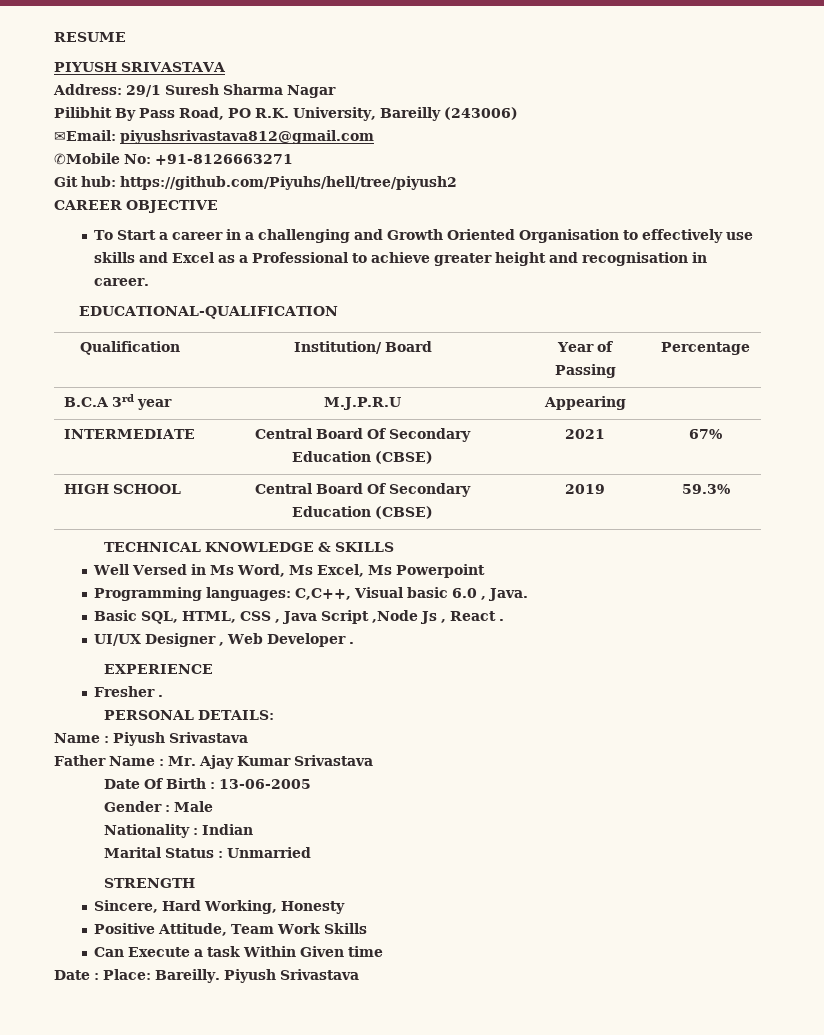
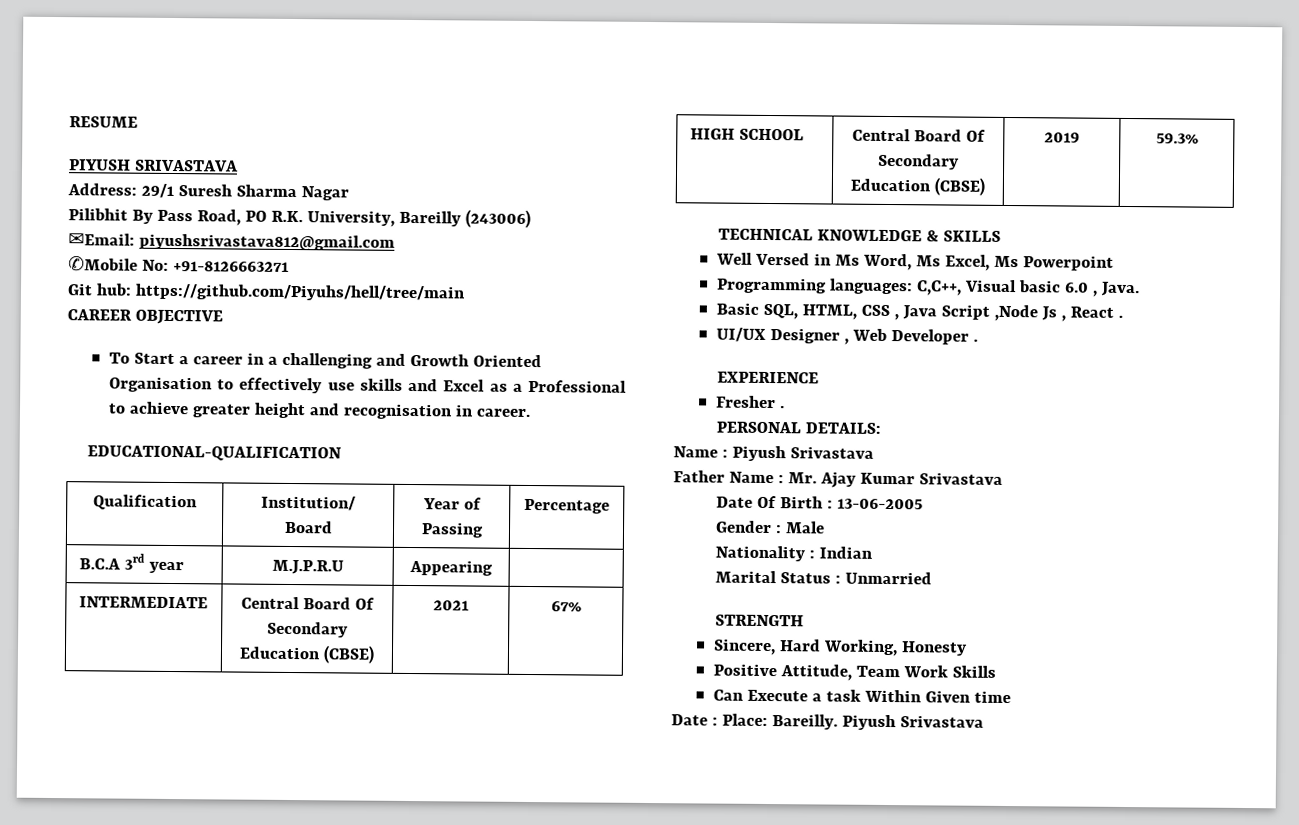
[120,176,457,190] https://github.com/Piyuhs/hell/tree/piyush2 -> [134,283,466,302] https://github.com/Piyuhs/hell/tree/main

